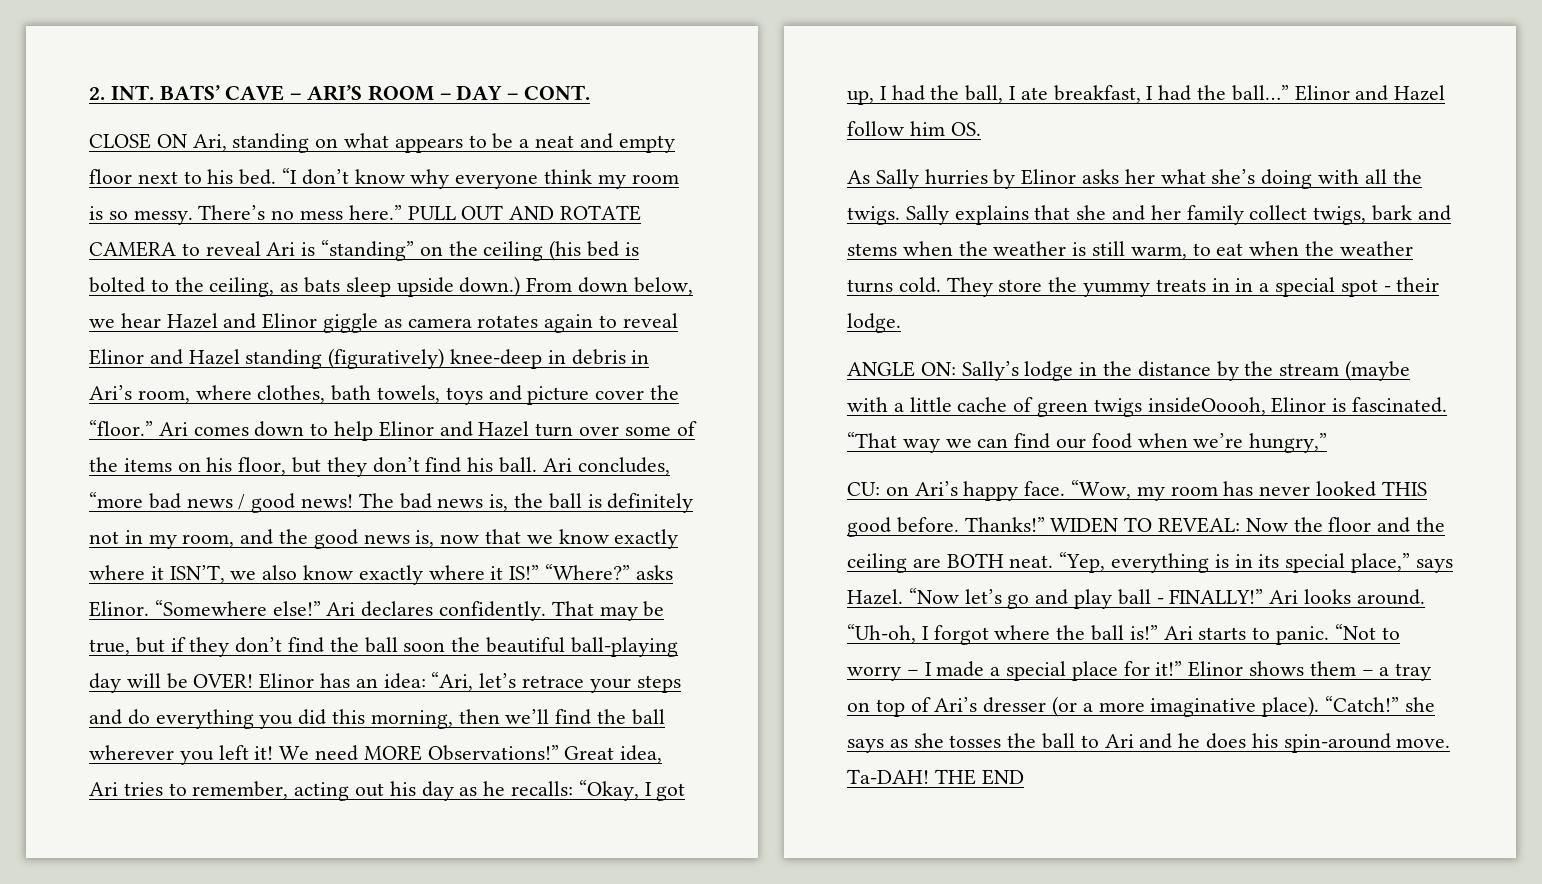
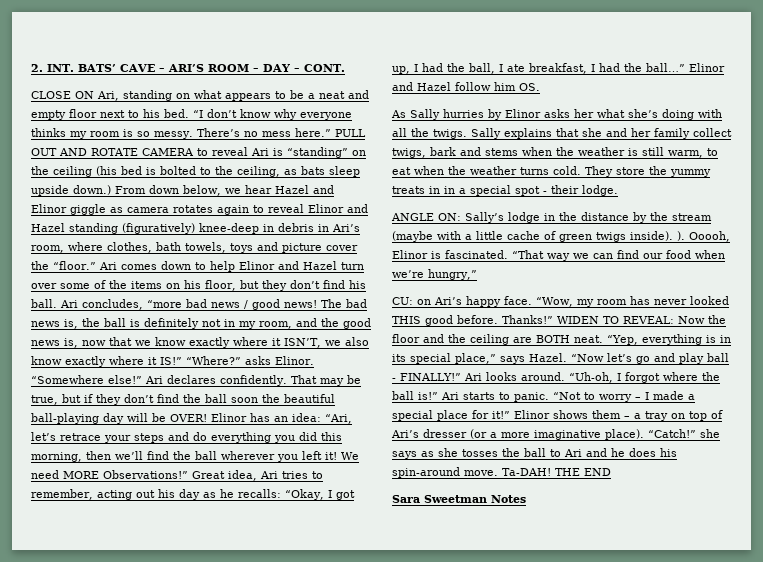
[544,169,593,184] think -> [31,128,66,137] thinks
[1147,397,1266,415] insideOoooh, -> [630,231,730,242] inside). ). Ooooh,
(1024, 777) none -> [392,495,526,503] // Sara Sweetman Notes

